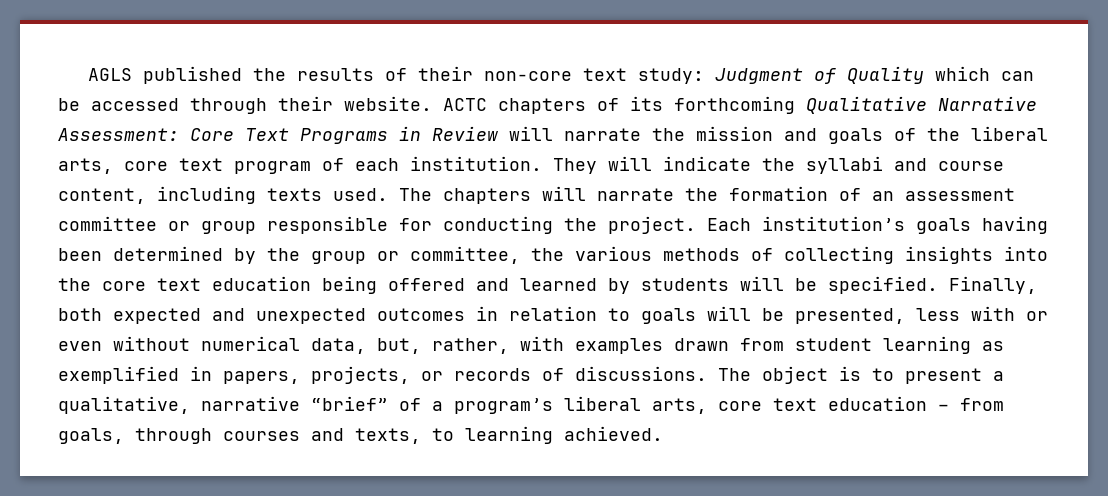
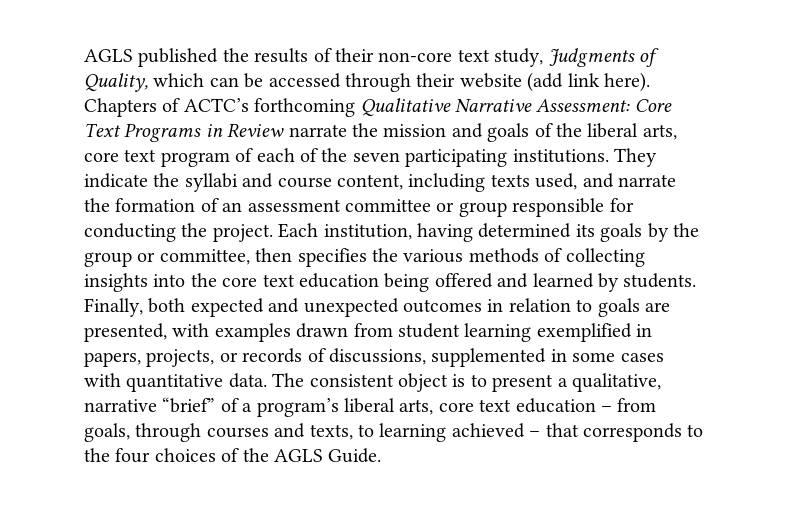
[637,66,924,84] study: Judgment of Quality -> [494,48,659,67] [84,73,148,92] study, Judgments of Quality,
[344,96,663,114] website. ACTC chapters of its -> [459,72,650,92] [84,98,249,117] website (add link here). Chapters of ACTC’s
[509,126,553,141] will -> (285, 130) none
[410,156,652,174] institution. They will -> [300,148,657,167] of the seven participating institutions. They
[333,186,586,204] used. The chapters will -> [535,173,614,190] used, and
[762,216,1048,234] [58,246,223,261] institution’s goals having been determined -> [323,223,643,242] institution, having determined its goals
(520, 255) none -> [255,248,367,267] then specifies
[641,276,938,294] students will be specified. -> [623,273,697,288] students.
[707,306,1048,324] [58,336,509,354] will be presented, less with or even without numerical data, but, rather, -> [644,302,670,312] [84,323,167,342] are presented,
[982,341,1004,351] as -> (532, 332) none
[575,366,751,381] discussions. The -> [329,348,664,367] [84,373,394,392] discussions, supplemented in some cases with quantitative data. The consistent
[564,426,663,441] achieved. -> [451,423,704,442] [84,448,382,463] achieved – that corresponds to the four choices of the AGLS Guide.

